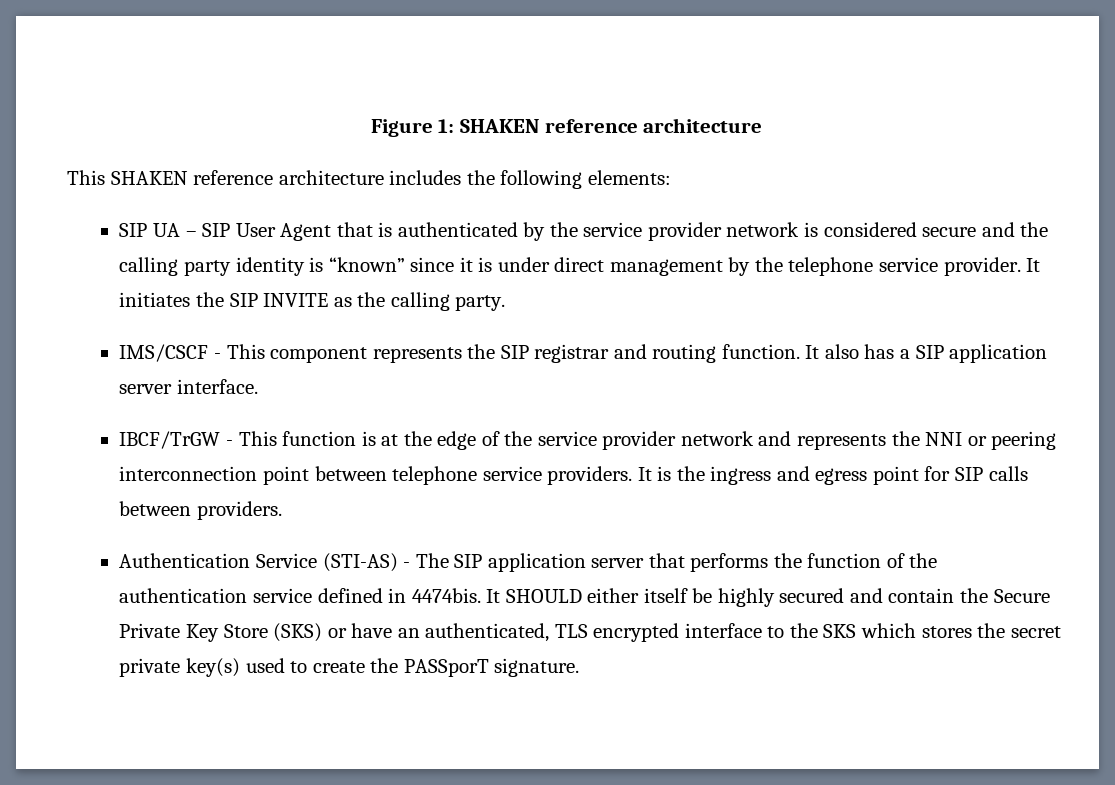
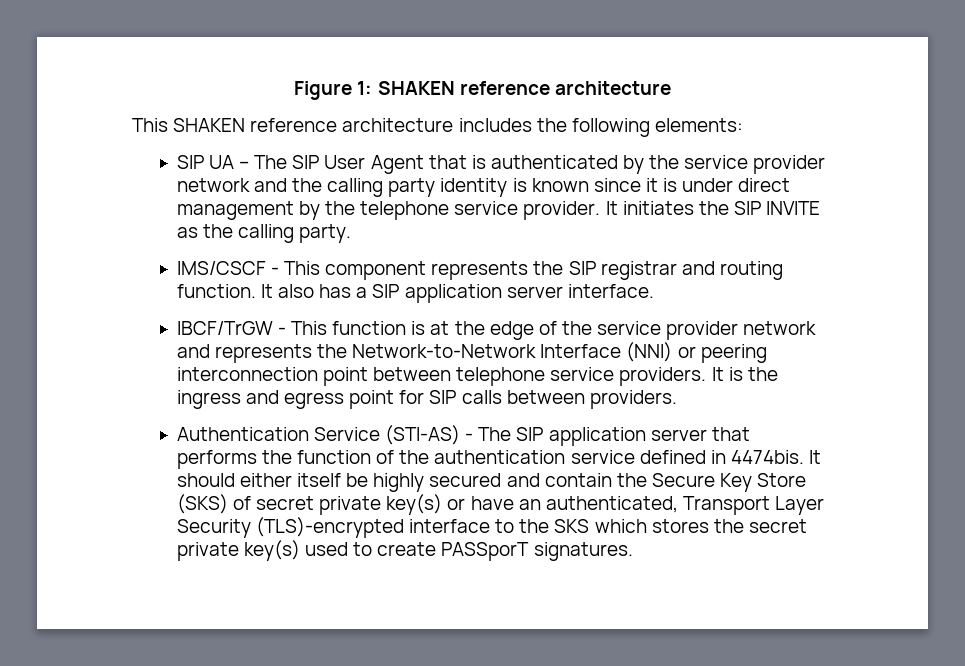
(197, 234) none -> [254,155,288,169] The
[803,222,977,237] is considered secure -> (250, 185) none
[328,257,405,272] “known” -> [531,178,589,192] known
[925,432,963,446] NNI -> [352,342,673,362] Network-to-Network Interface (NNI)
[505,589,582,603] SHOULD -> [176,473,235,487] should
[119,623,181,638] Private -> (715, 480) none
[327,623,680,642] or have an authenticated, TLS encrypted -> [232,494,825,515] [176,517,404,538] of secret private key(s) or have an authenticated, Transport Layer Security (TLS)-encrypted
[370,658,580,677] the PASSporT signature. -> [441,542,633,561] PASSporT signatures.

